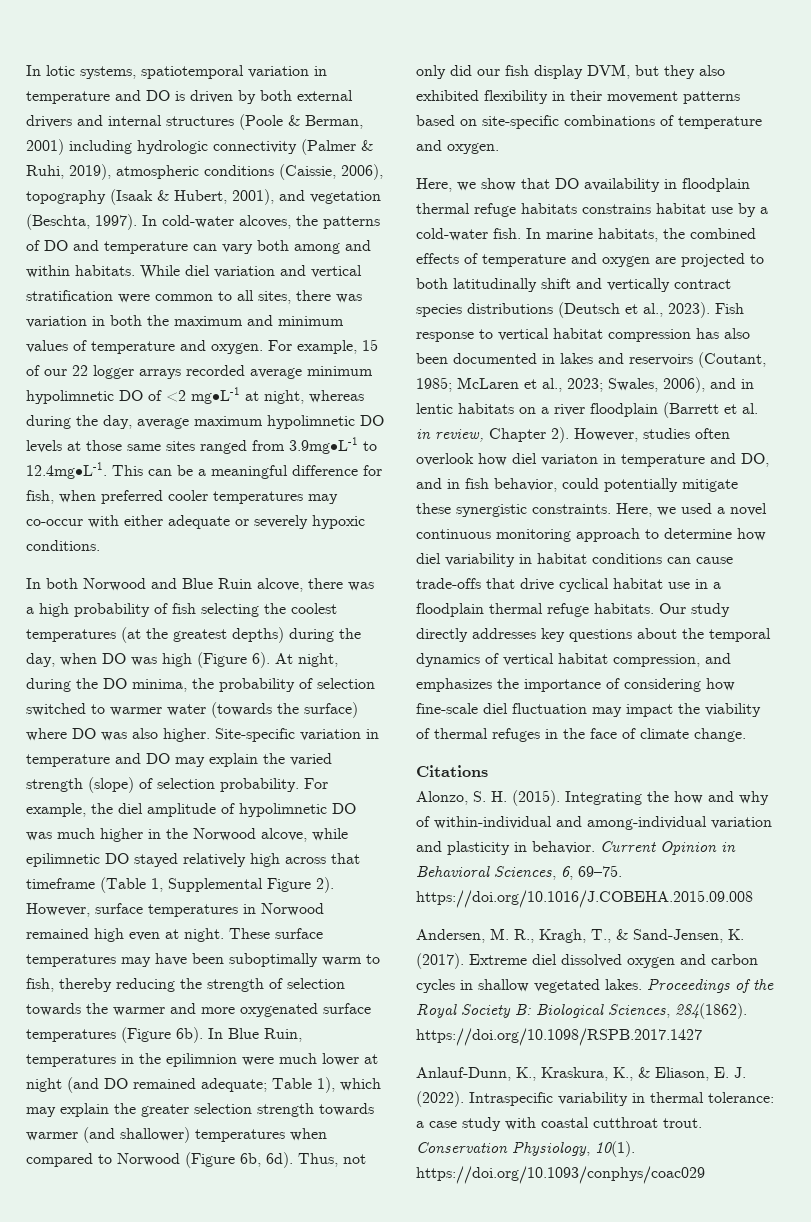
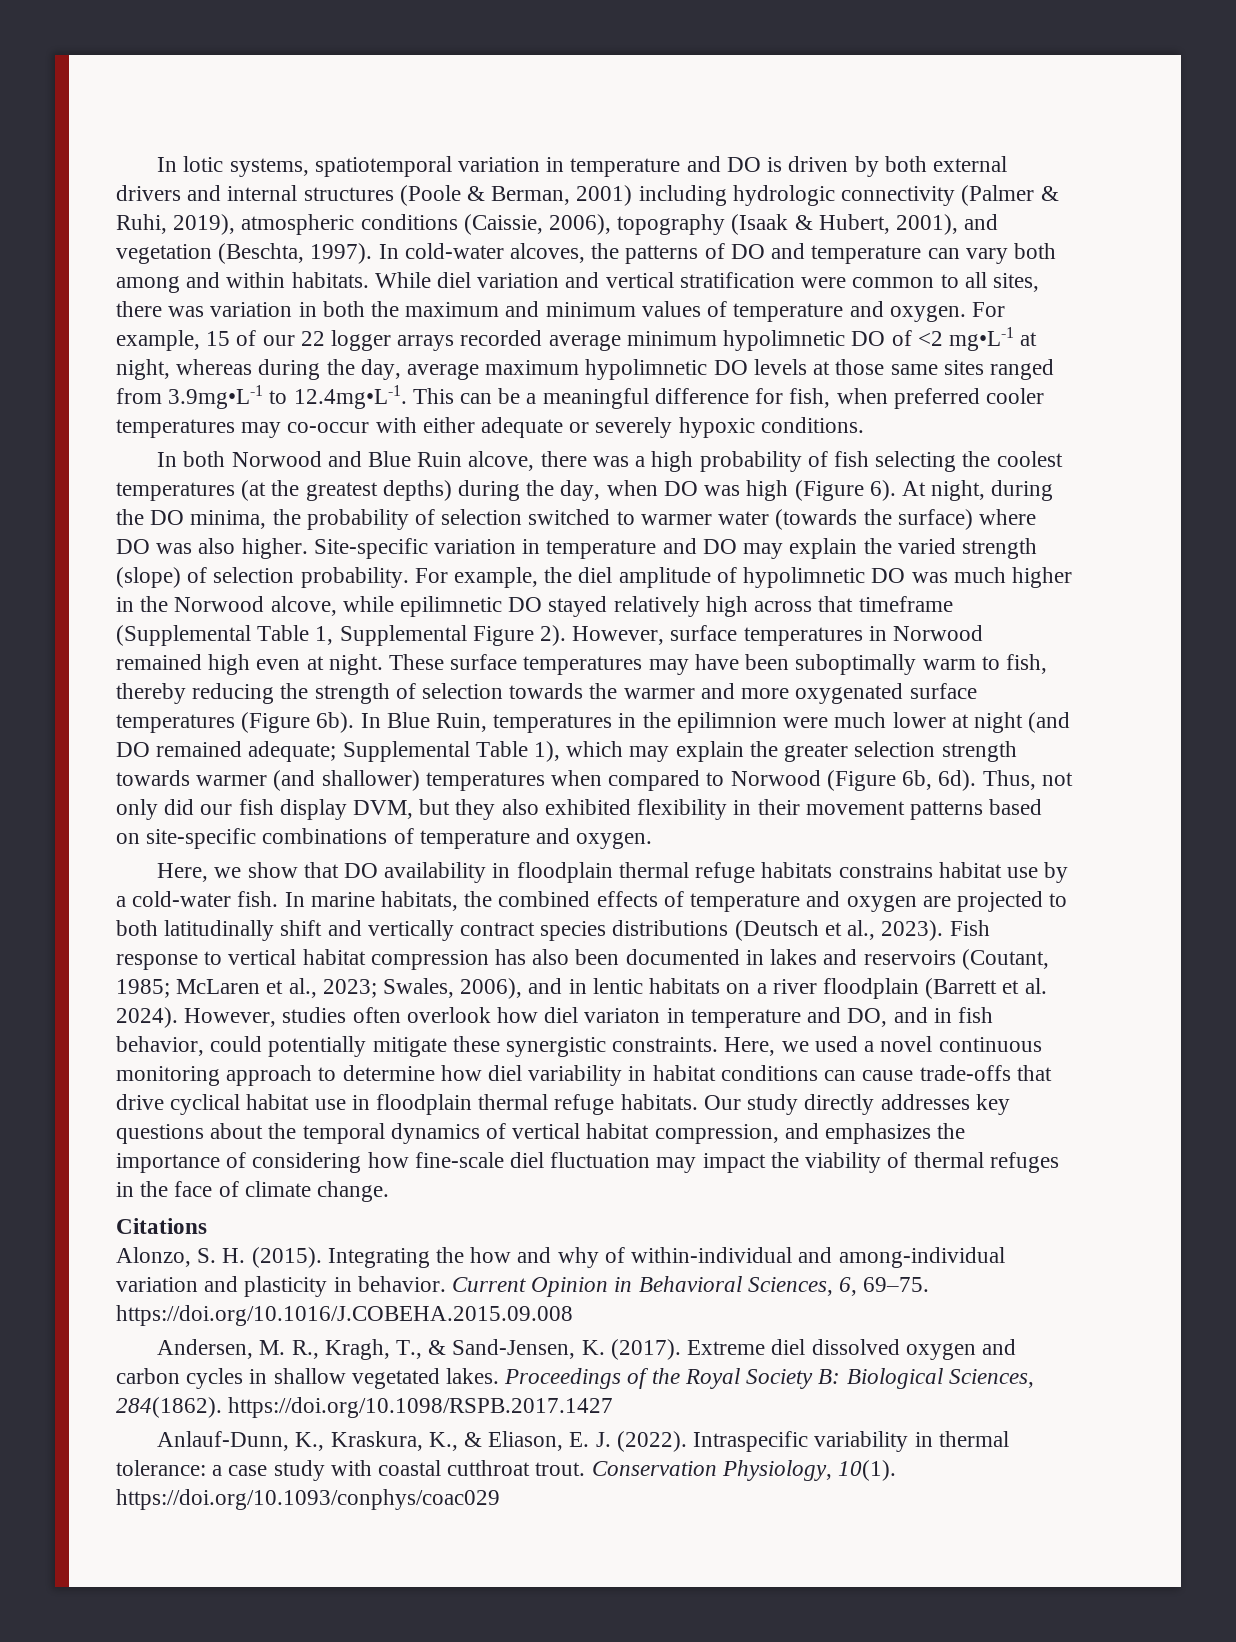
[100,877,146,893] (Table -> [116,625,310,646] (Supplemental Table
(267, 1085) none -> [342,741,470,762] Supplemental
[416,427,569,443] in review, Chapter 2). -> [116,1007,178,1028] 2024).
[713,582,721,589] a -> (370, 1102) none

